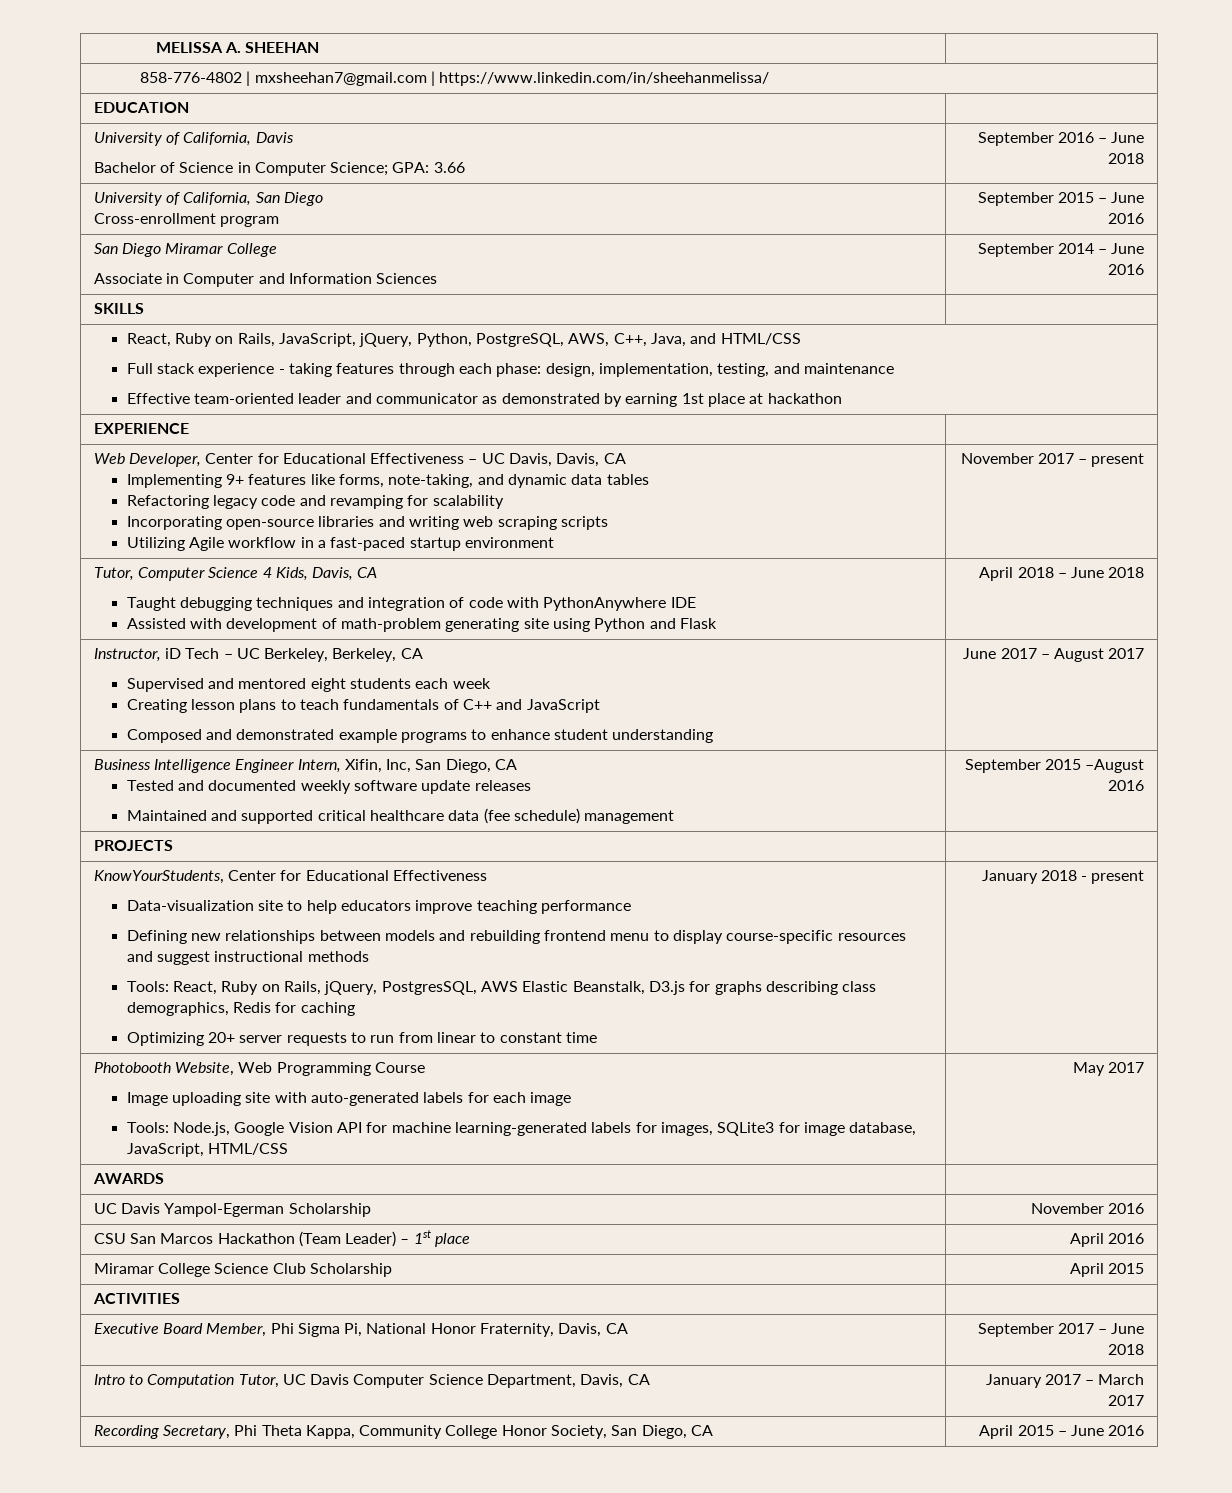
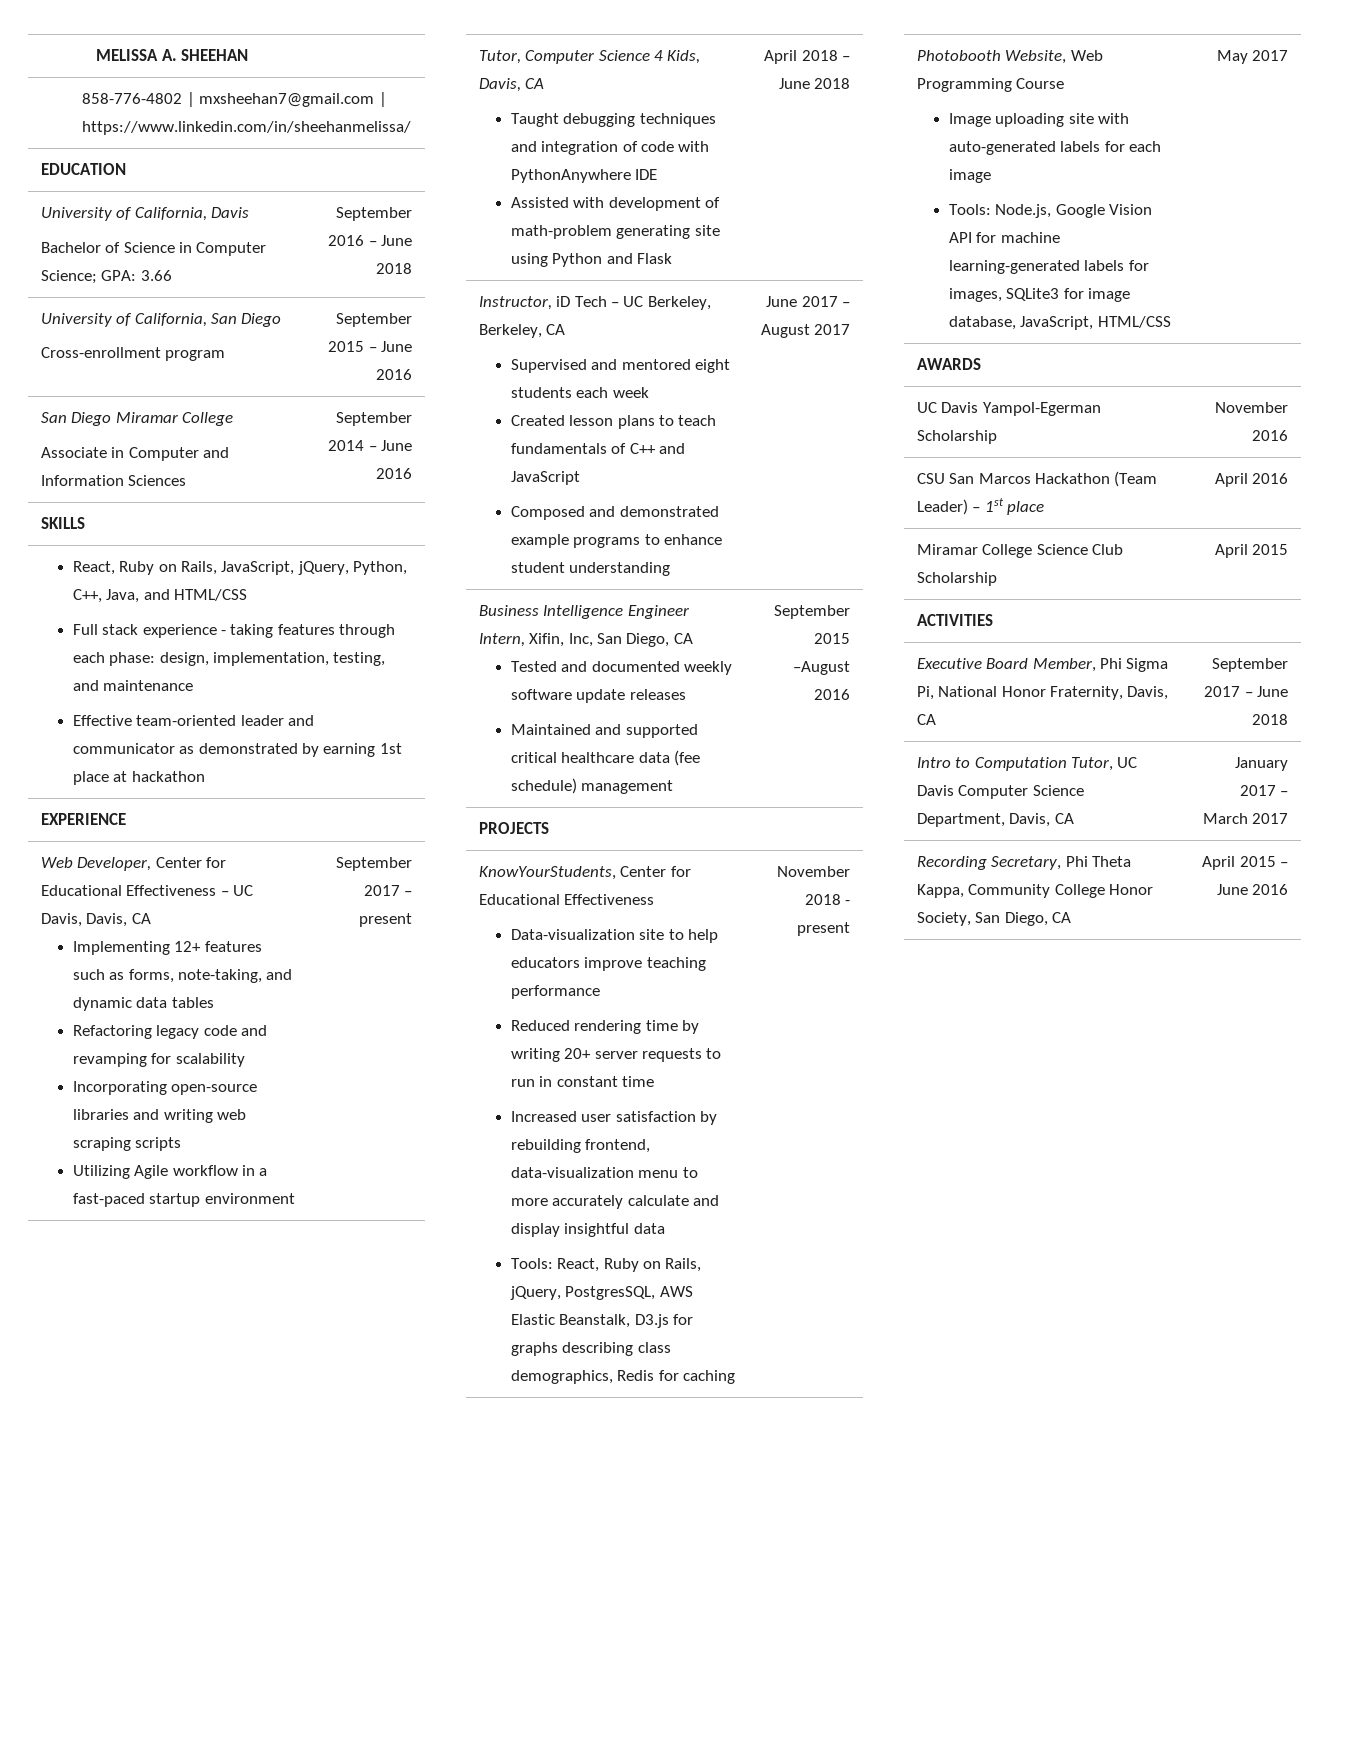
[475,333,610,347] PostgreSQL, AWS, -> (408, 568) none
[225,474,335,485] 9+ features like -> [174,941,262,952] [72,969,125,980] 12+ features such as
[960,453,1034,464] November -> [336,857,413,871] September
[126,699,187,713] Creating -> [510,415,565,426] Created
[126,930,906,944] [126,951,369,965] Defining new relationships between models and rebuilding frontend menu to display course-specific resources and suggest instructional methods -> [510,1020,699,1034] [510,1048,722,1062] [510,1076,654,1087] [510,1111,717,1125] [510,1139,651,1153] [510,1167,698,1178] [510,1195,719,1209] [510,1223,665,1237] Reduced rendering time by writing 20+ server requests to run in constant time // Increased user satisfaction by rebuilding frontend, data-visualization menu to more accurately calculate and display insightful data
[126,1032,597,1046] [981,870,1038,884] // Optimizing 20+ server requests to run from linear to constant time | January -> [777,866,851,877] | November

